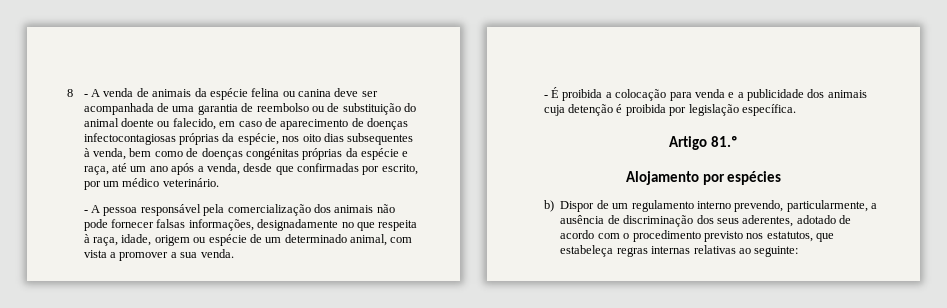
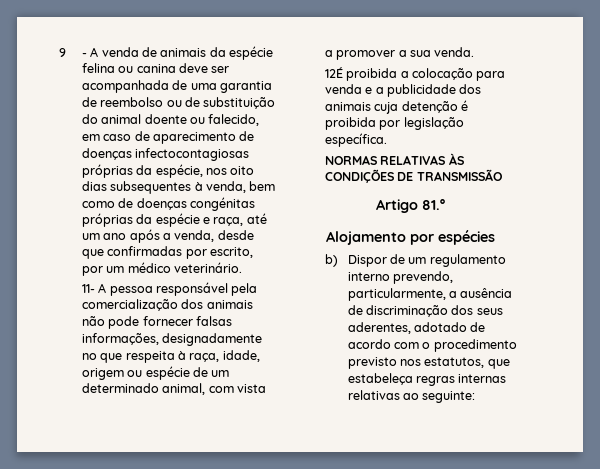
[67,89,73,97] 8 -> [59,48,66,57] 9
[83,210,88,213] - -> [81,284,95,293] 11-
[543,87,560,98] - É -> [324,67,343,78] 12É
(796, 110) none -> [324,153,464,165] [324,169,502,183] // NORMAS RELATIVAS ÀS CONDIÇÕES DE TRANSMISSÃO

